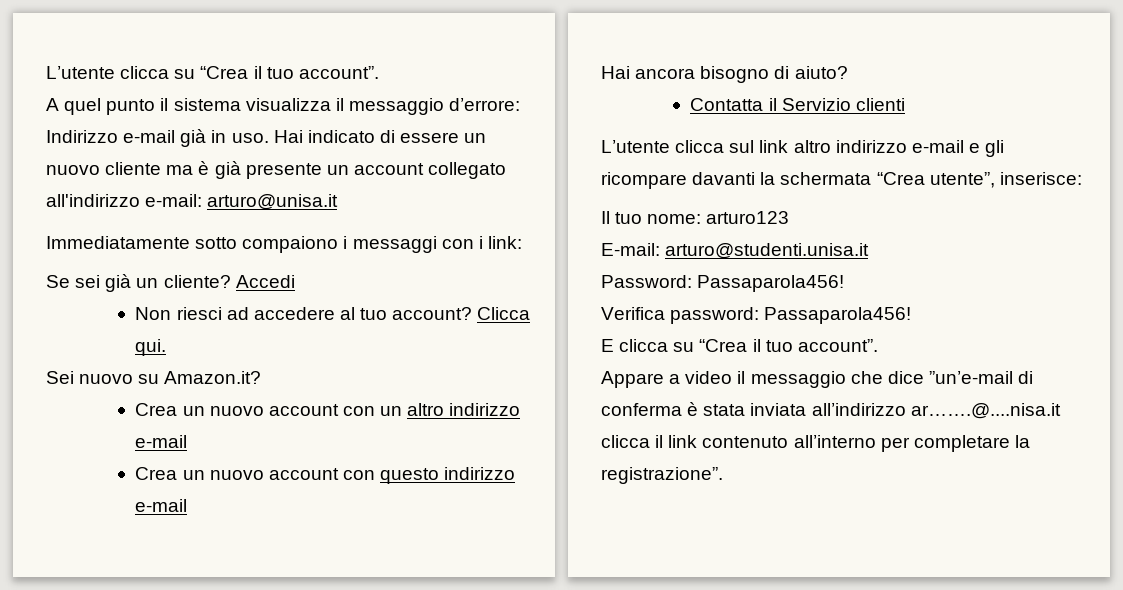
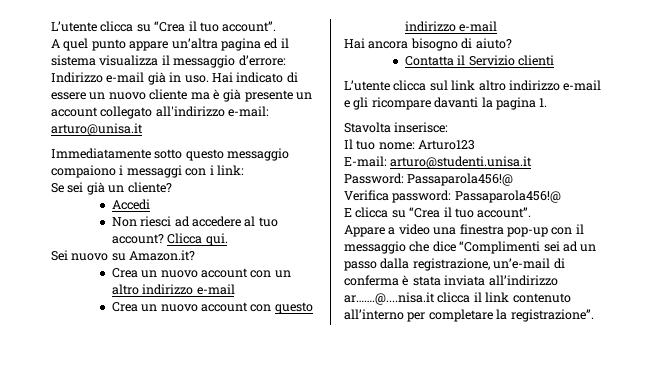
(156, 107) none -> [129,38,279,51] appare un’altra pagina ed
(238, 243) none -> [185,148,290,161] questo messaggio
(231, 281) none -> (172, 187) //
[780,172,995,188] schermata “Crea utente”, -> [495,97,548,110] [344,122,391,133] pagina 1. // Stavolta
[706,211,790,224] arturo123 -> [418,140,476,150] Arturo123
[697,275,845,292] Passaparola456! -> [407,173,514,186] Passaparola456!@
[764,307,912,324] Passaparola456! -> [454,190,561,203] Passaparola456!@
[737,371,1013,388] il messaggio che dice ”un’e-mail -> [433,224,584,237] [344,241,597,254] [344,258,551,271] una finestra pop-up con il messaggio che dice “Complimenti sei ad un passo dalla registrazione, un’e-mail

